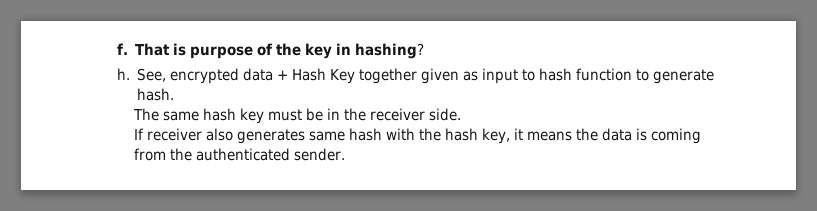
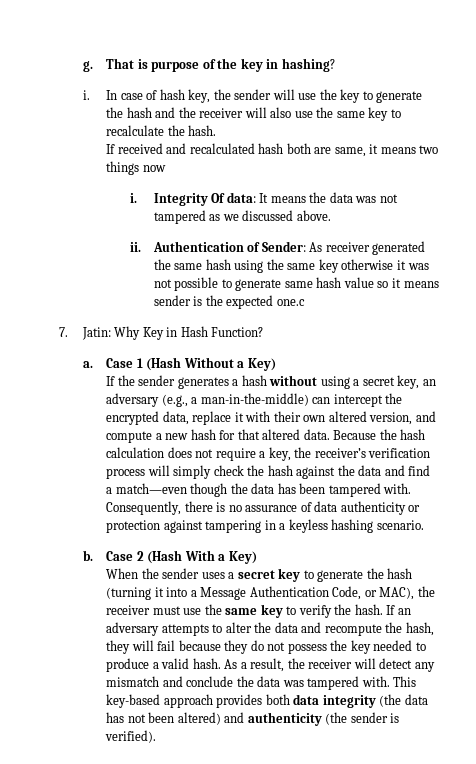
[117,43,129,55] f. -> [82,61,93,72] g.
[117,68,715,84] [137,88,175,101] [133,108,462,124] [134,128,702,144] [134,148,346,161] h. See, encrypted data + Hash Key together given as input to hash function to generate hash. // The same hash key must be in the receiver side. // If receiver also generates same hash with the hash key, it means the data is coming from the authenticated sender. -> [82,89,423,103] [106,107,401,121] [106,125,217,136] [106,143,439,157] [106,161,166,175] [130,192,398,206] [153,210,331,224] [130,241,426,255] [153,259,429,273] [153,277,439,291] [153,295,305,309] [58,326,264,340] [82,357,276,371] [106,375,436,389] [106,393,403,407] [106,411,436,425] [106,429,426,443] [106,447,431,461] [106,465,431,479] [106,483,412,497] [106,501,421,515] [106,519,424,533] [82,550,257,564] [106,568,413,582] [106,586,435,600] [106,604,411,618] [106,622,434,636] [106,640,426,654] [106,658,435,672] [106,676,417,690] [106,694,428,708] [106,712,400,726] [105,730,157,743] i. In case of hash key, the sender will use the key to generate the hash and the receiver will also use the same key to recalculate the hash. // If received and recalculated hash both are same, it means two things now // i. Integrity Of data: It means the data was not tampered as we discussed above. // ii. Authentication of Sender: As receiver generated the same hash using the same key otherwise it was not possible to generate same hash value so it means sender is the expected one.c // 7. Jatin: Why Key in Hash Function? // a. Case 1 (Hash Without a Key) // If the sender generates a hash without using a secret key, an adversary (e.g., a man-in-the-middle) can intercept the encrypted data, replace it with their own altered version, and compute a new hash for that altered data. Because the hash calculation does not require a key, the receiver’s verification process will simply check the hash against the data and find a match—even though the data has been tampered with. Consequently, there is no assurance of data authenticity or protection against tampering in a keyless hashing scenario. // b. Case 2 (Hash With a Key) // When the sender uses a secret key to generate the hash (turning it into a Message Authentication Code, or MAC), the receiver must use the same key to verify the hash. If an adversary attempts to alter the data and recompute the hash, they will fail because they do not possess the key needed to produce a valid hash. As a result, the receiver will detect any mismatch and conclude the data was tampered with. This key-based approach provides both data integrity (the data has not been altered) and authenticity (the sender is verified).

